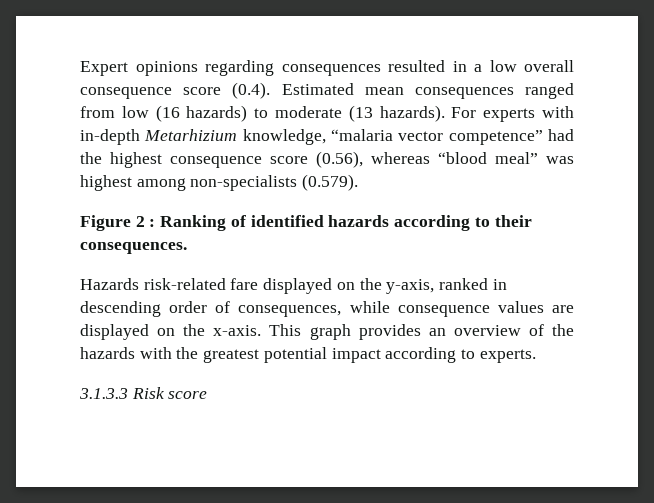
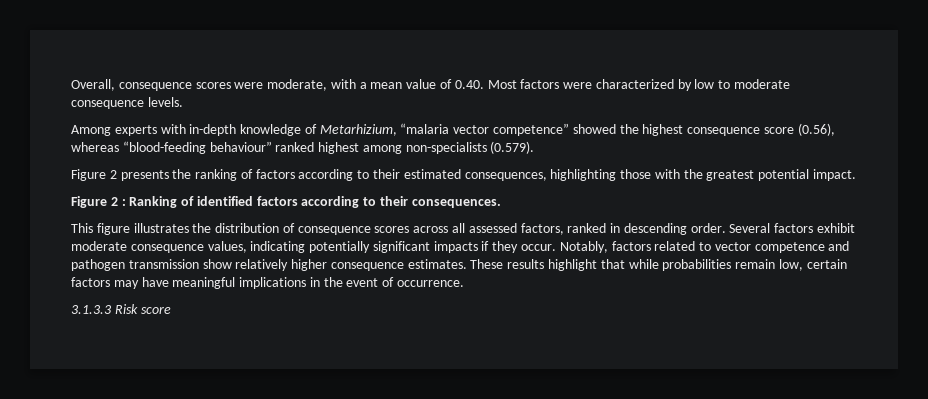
[80,60,574,76] [80,82,574,99] [80,105,574,122] [80,129,326,145] Expert opinions regarding consequences resulted in a low overall consequence score (0.4). Estimated mean consequences ranged from low (16 hazards) to moderate (13 hazards). For experts with in-depth Metarhizium knowledge, -> [71,79,791,91] [71,97,183,109] [71,124,397,136] Overall, consequence scores were moderate, with a mean value of 0.40. Most factors were characterized by low to moderate consequence levels. // Among experts with in-depth knowledge of Metarhizium,
[548,129,574,141] had -> [572,124,616,134] showed
[438,152,574,164] “blood meal” was -> [122,141,315,154] “blood-feeding behaviour” ranked
(359, 182) none -> [71,169,857,181] // Figure 2 presents the ranking of factors according to their estimated consequences, highlighting those with the greatest potential impact.
[328,215,390,227] hazards -> [256,196,298,206] factors
[80,278,507,294] [80,301,575,317] [80,324,575,340] [80,347,536,363] Hazards risk-related fare displayed on the y-axis, ranked in descending order of consequences, while consequence values are displayed on the x-axis. This graph provides an overview of the hazards with the greatest potential impact according to experts. -> [71,223,856,235] [71,241,850,253] [71,259,847,271] [71,277,465,289] This figure illustrates the distribution of consequence scores across all assessed factors, ranked in descending order. Several factors exhibit moderate consequence values, indicating potentially significant impacts if they occur. Notably, factors related to vector competence and pathogen transmission show relatively higher consequence estimates. These results highlight that while probabilities remain low, certain factors may have meaningful implications in the event of occurrence.

